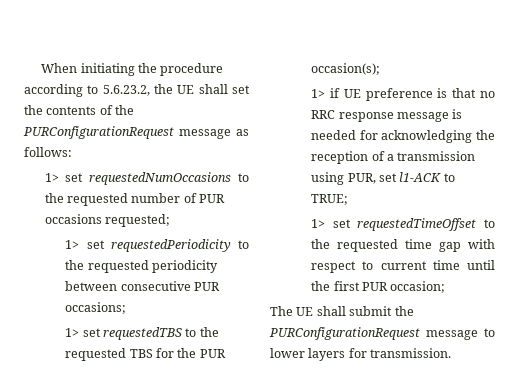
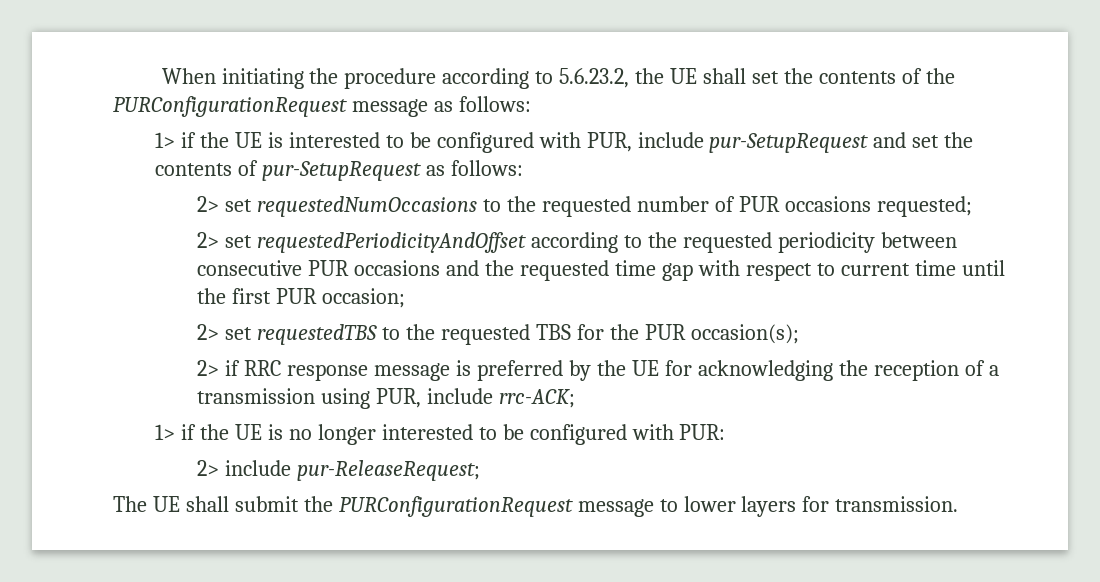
(59, 177) none -> [181,132,974,153] [155,160,523,181] [197,196,220,212] if the UE is interested to be configured with PUR, include pur-SetupRequest and set the contents of pur-SetupRequest as follows: // 2>
[65,239,231,252] 1> set requestedPeriodicity -> [197,232,619,253] 2> set requestedPeriodicityAndOffset according
[65,302,127,314] [65,327,219,340] [65,348,226,361] [311,63,381,75] [311,88,495,101] [311,109,463,122] [311,130,495,143] [311,151,476,164] [311,172,455,185] [311,194,349,205] [311,218,495,231] occasions; // 1> set requestedTBS to the requested TBS for the PUR occasion(s); // 1> if UE preference is that no RRC response message is needed for acknowledging the reception of a transmission using PUR, set l1-ACK to TRUE; // 1> set requestedTimeOffset to -> [354,260,480,276] occasions and
(446, 287) none -> [197,324,799,345] [197,360,999,381] [197,388,576,409] [155,424,726,445] [197,460,481,481] // 2> set requestedTBS to the requested TBS for the PUR occasion(s); // 2> if RRC response message is preferred by the UE for acknowledging the reception of a transmission using PUR, include rrc-ACK; // 1> if the UE is no longer interested to be configured with PUR: // 2> include pur-ReleaseRequest;

